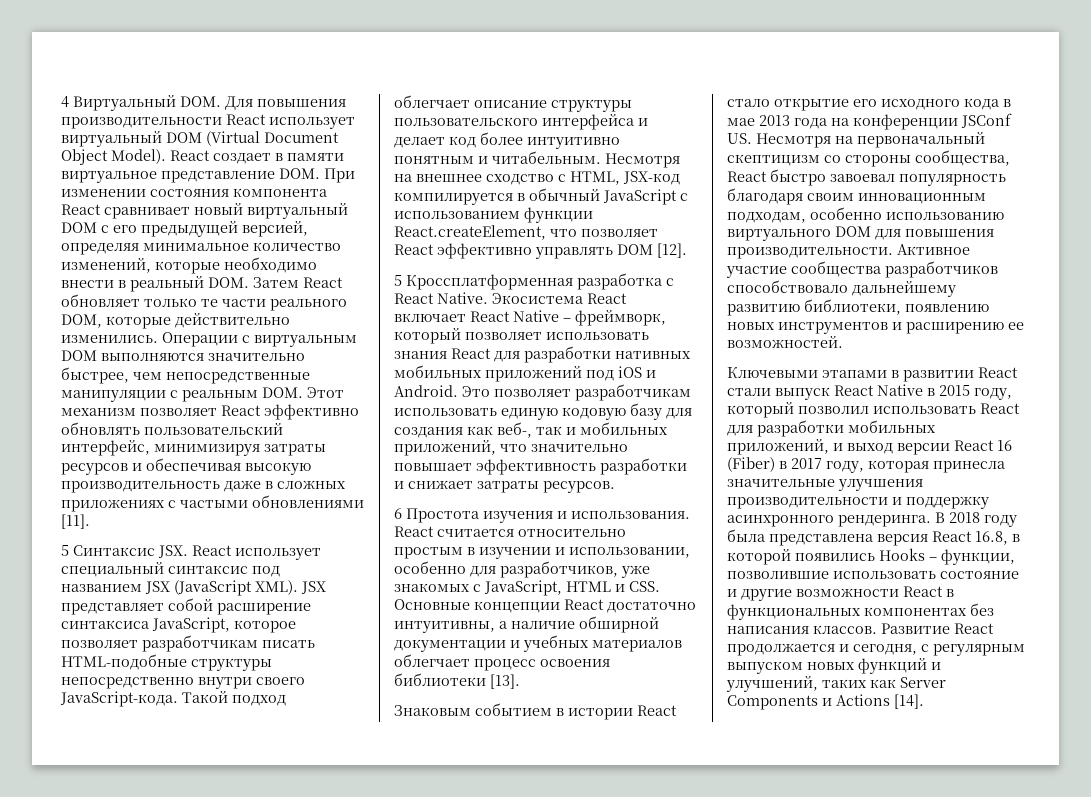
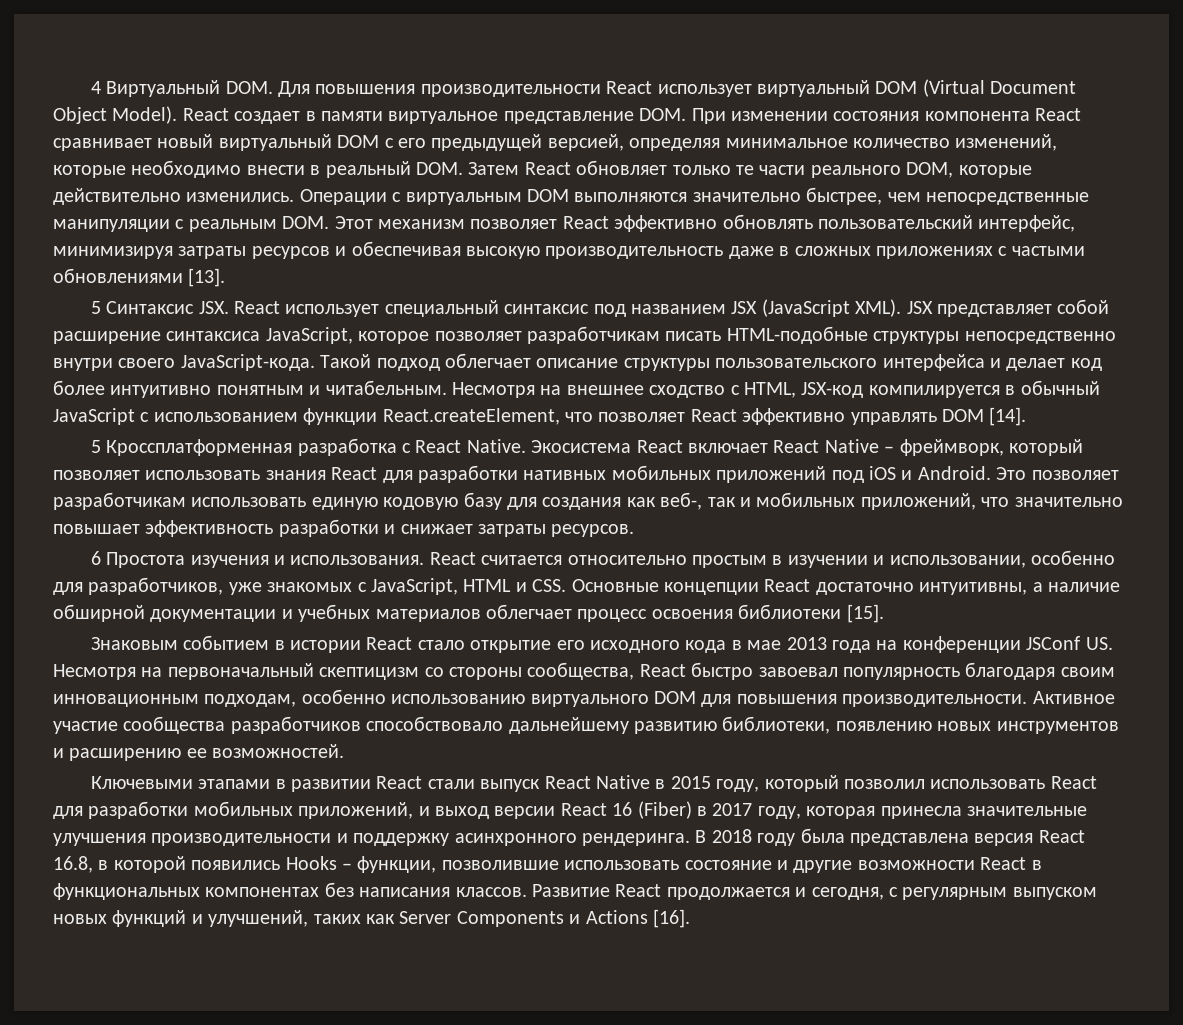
[61,514,90,529] [11]. -> [188,268,226,287] [13].
[657,243,687,258] [12]. -> [989,407,1027,426] [14].
[490,674,520,689] [13]. -> [846,604,884,623] [15].
[894,694,924,709] [14]. -> [652,909,690,928] [16].

